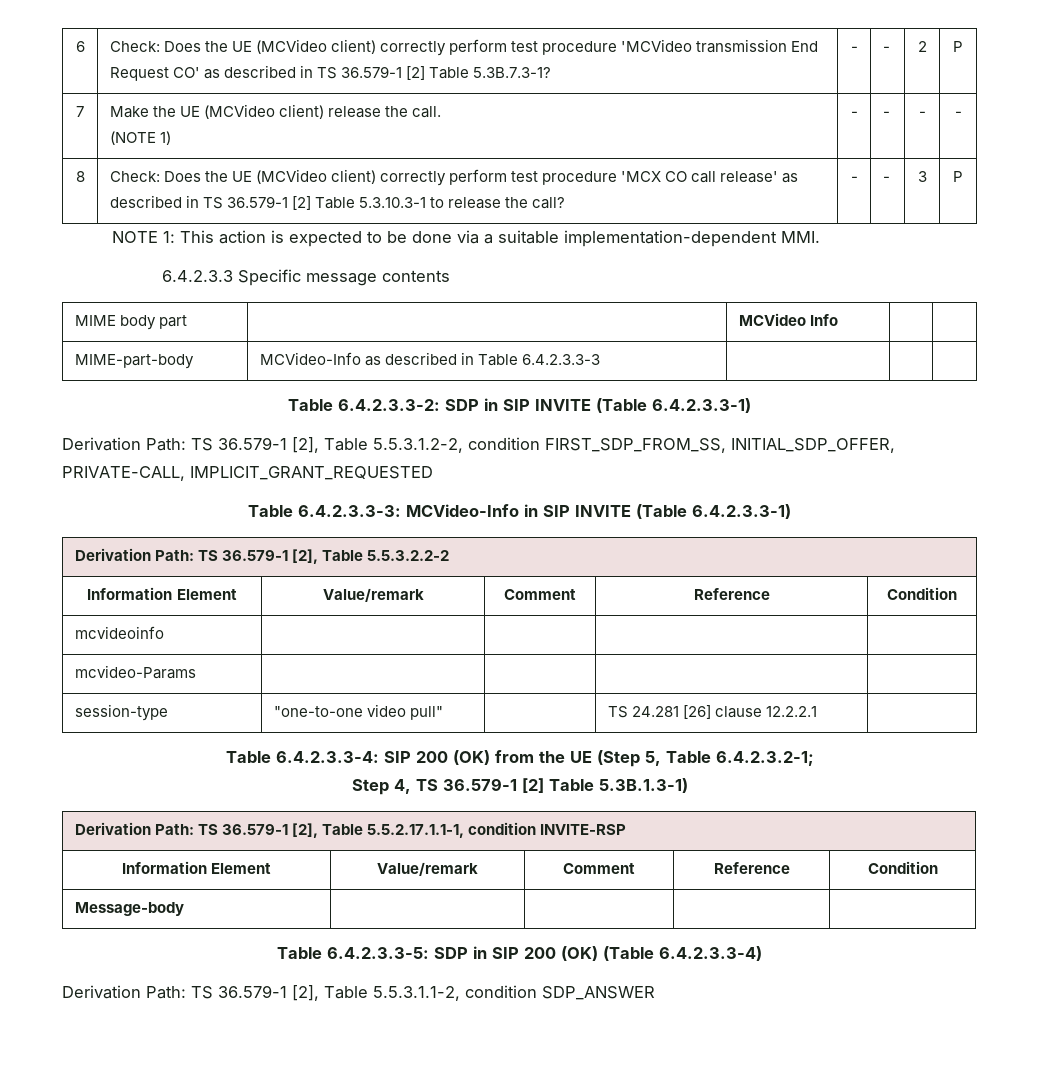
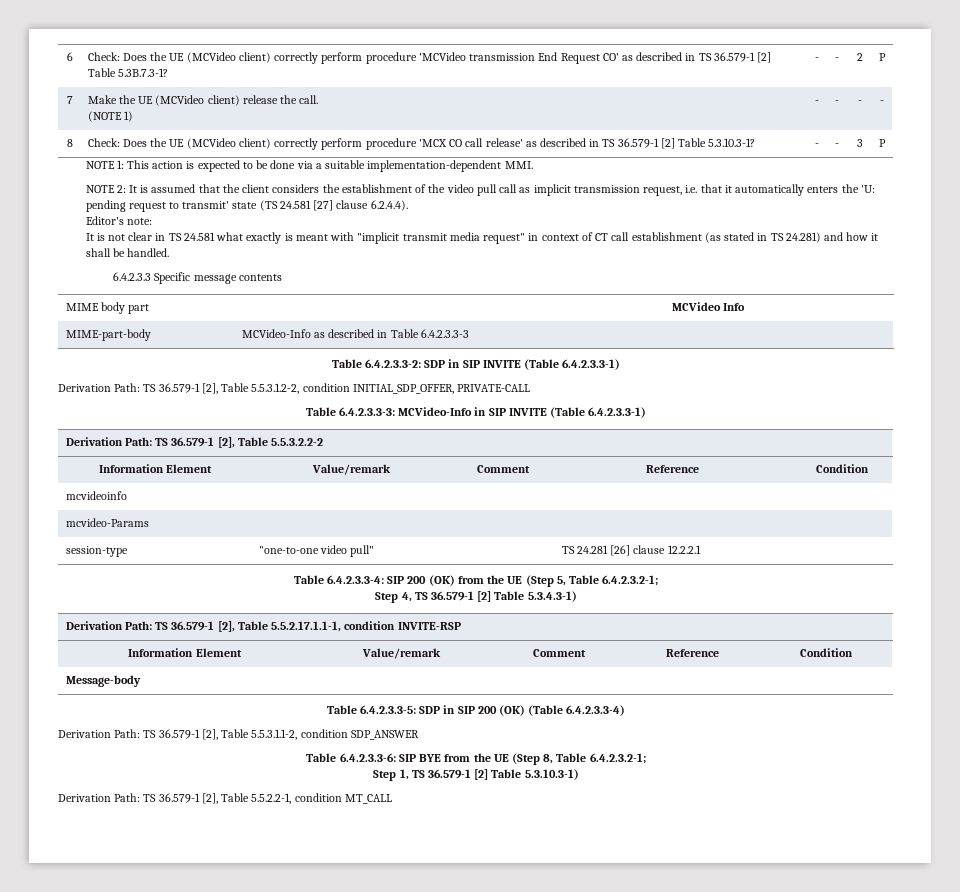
[511,41,539,52] test -> (363, 58) none
[511,171,539,182] test -> (363, 144) none
[358,197,566,209] 5.3.10.3-1 to release the call? -> [708,138,756,147] 5.3.10.3-1?
(821, 237) none -> [85,184,875,196] [85,200,408,212] [85,216,152,225] [85,232,879,244] [85,248,170,257] // NOTE 2: It is assumed that the client considers the establishment of the video pull call as implicit transmission request, i.e. that it automatically enters the 'U: pending request to transmit' state (TS 24.581 [27] clause 6.2.4.4). // Editor's note: // It is not clear in TS 24.581 what exactly is meant with "implicit transmit media request" in context of CT call establishment (as stated in TS 24.281) and how it shall be handled.
[545,438,895,453] [62,466,433,481] FIRST_SDP_FROM_SS, INITIAL_SDP_OFFER, PRIVATE-CALL, IMPLICIT_GRANT_REQUESTED -> [352,384,531,394] INITIAL_SDP_OFFER, PRIVATE-CALL
[598,778,688,793] 5.3B.1.3-1) -> [527,591,577,602] 5.3.4.3-1)
(655, 993) none -> [306,753,646,765] [373,769,579,781] [58,793,392,804] // Table 6.4.2.3.3-6: SIP BYE from the UE (Step 8, Table 6.4.2.3.2-1; // Step 1, TS 36.579-1 [2] Table 5.3.10.3-1) // Derivation Path: TS 36.579-1 [2], Table 5.5.2.2-1, condition MT_CALL

